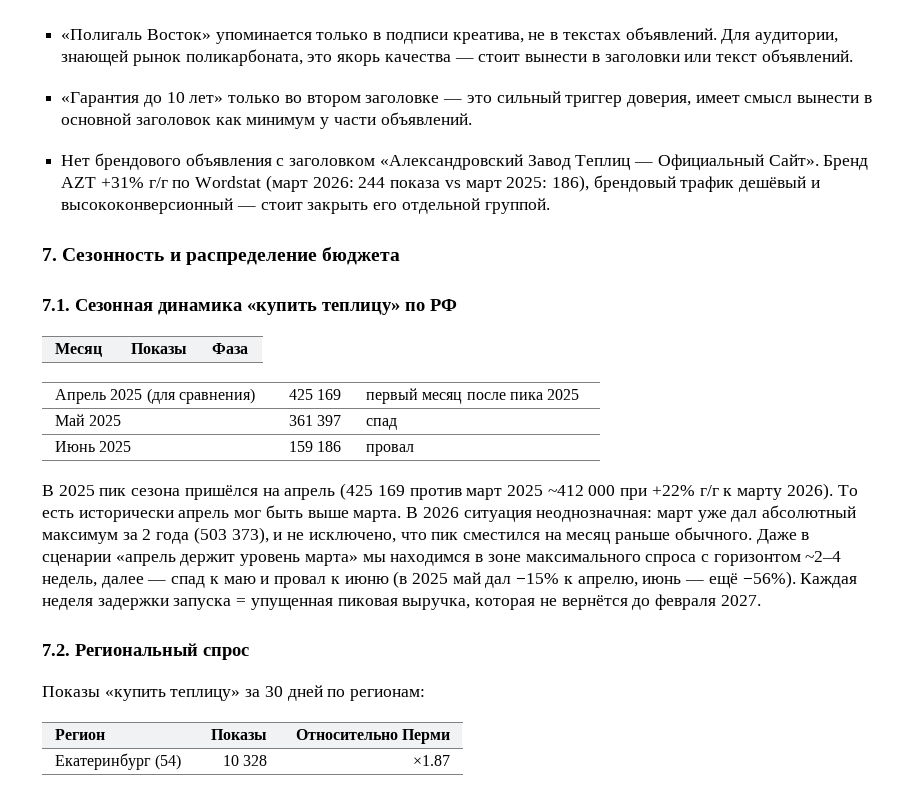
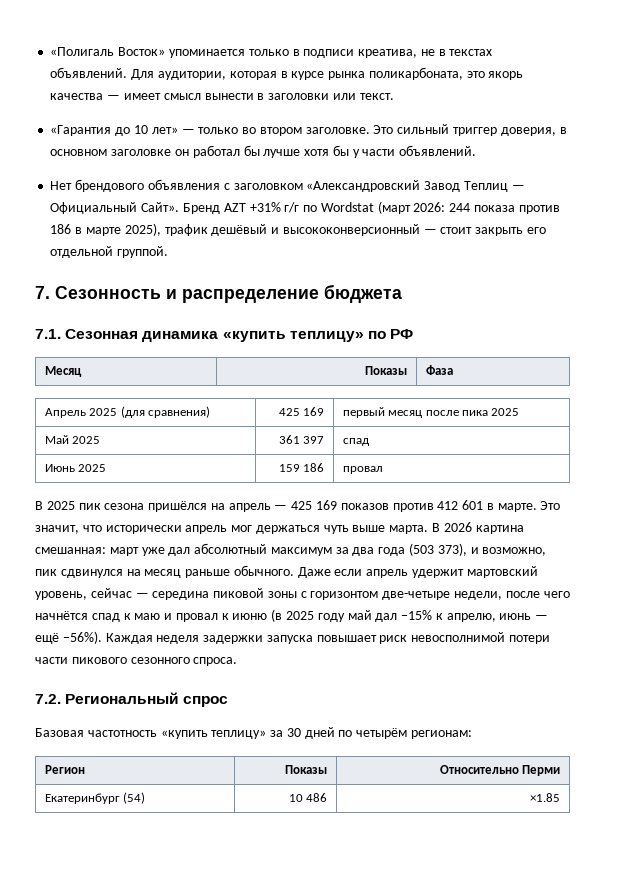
[61,50,181,66] знающей рынок -> [229,71,366,80] которая в курсе рынка
[478,54,521,62] стоит -> [123,93,201,100] имеет смысл
[715,49,853,62] текст объявлений. -> [359,93,394,100] текст.
(224, 99) none -> [181,129,195,134] —
[365,91,872,107] [61,113,316,129] заголовке — это сильный триггер доверия, имеет смысл вынести в основной заголовок как минимум -> [305,124,567,136] [50,145,349,158] заголовке. Это сильный триггер доверия, в основном заголовке он работал бы лучше хотя бы
[444,175,676,192] vs март 2025: 186), брендовый -> [518,205,560,214] [50,223,161,236] против 186 в марте 2025),
[340,483,858,500] [42,510,74,518] (425 169 против март 2025 ~412 000 при +22% г/г к марту 2026). То есть -> [274,500,561,512] [35,525,102,534] — 425 169 показов против 412 601 в марте. Это значит, что
[265,505,303,518] быть -> [255,525,349,534] держаться чуть
[463,510,653,522] ситуация неоднозначная: -> [475,525,524,534] [35,547,106,554] картина смешанная:
[142,529,152,540] 2 -> [352,547,375,556] два
[287,532,540,543] не исключено, что пик сместился -> [482,547,547,556] [35,569,123,578] возможно, пик сдвинулся
[801,532,810,540] [42,551,842,566] [42,576,167,588] в сценарии «апрель держит уровень марта» мы находимся в зоне максимального спроса с горизонтом ~2–4 недель, далее — -> [334,566,538,578] [35,588,570,600] [35,611,88,620] если апрель удержит мартовский уровень, сейчас — середина пиковой зоны с горизонтом две-четыре недели, после чего начнётся
(448, 578) none -> [317,613,345,622] году
[236,594,761,610] = упущенная пиковая выручка, которая не вернётся до февраля 2027. -> [316,632,551,644] [35,657,238,666] повышает риск невосполнимой потери части пикового сезонного спроса.
[42,686,100,697] Показы -> [35,728,157,737] Базовая частотность
(346, 693) none -> [356,728,408,739] четырём
[242,755,267,766] [412,755,450,766] 328 | ×1.87 -> [306,793,328,802] [530,793,561,802] 486 | ×1.85

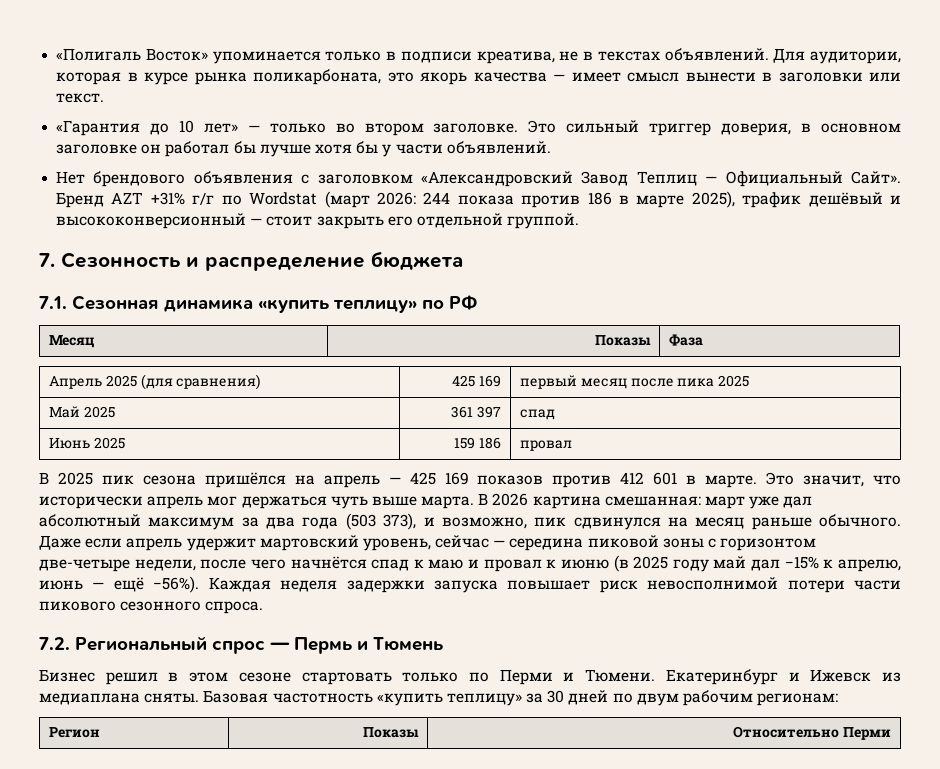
(229, 701) // -> [270,637,443,654] [39,669,901,685] [39,693,200,705] — Пермь и Тюмень // Бизнес решил в этом сезоне стартовать только по Перми и Тюмени. Екатеринбург и Ижевск из медиаплана сняты.
[356,728,408,739] четырём -> [636,690,754,706] двум рабочим
[44,792,146,804] [288,793,328,802] [530,793,561,802] // Екатеринбург (54) | 10 486 | ×1.85 -> (891, 733) none

